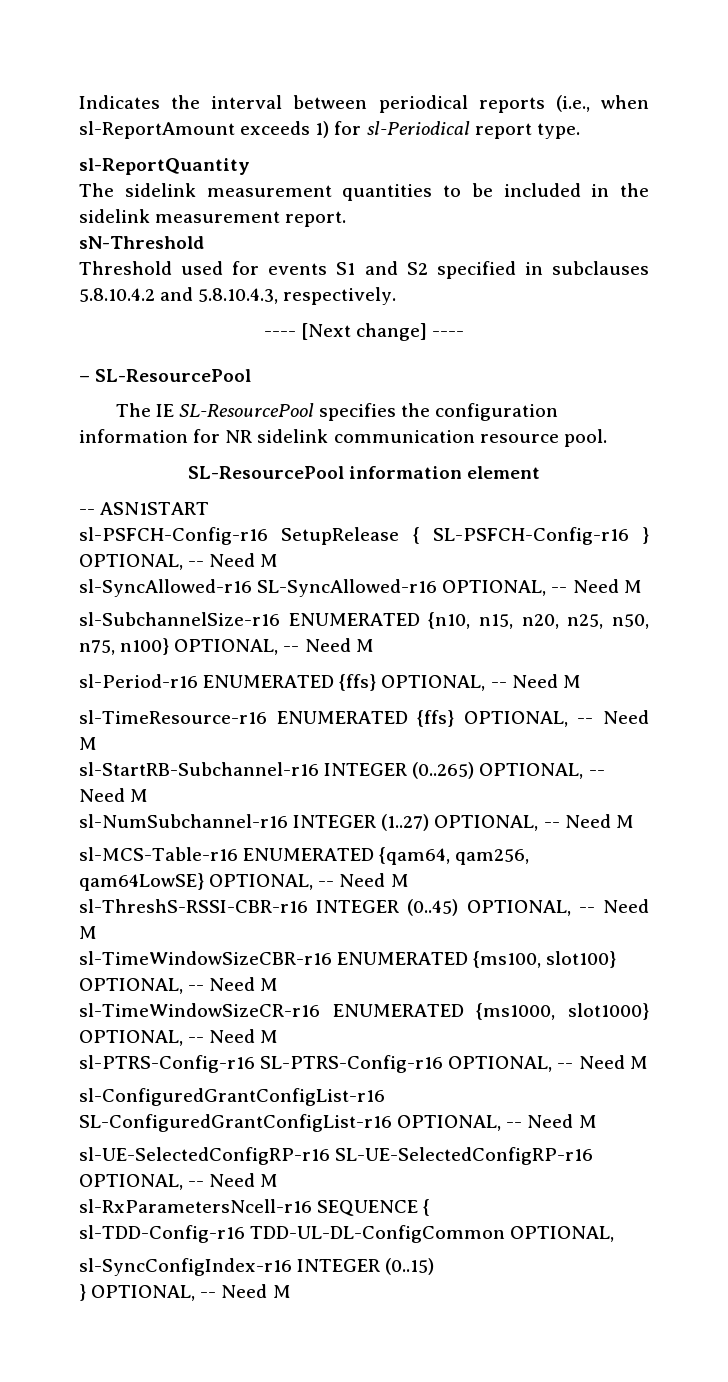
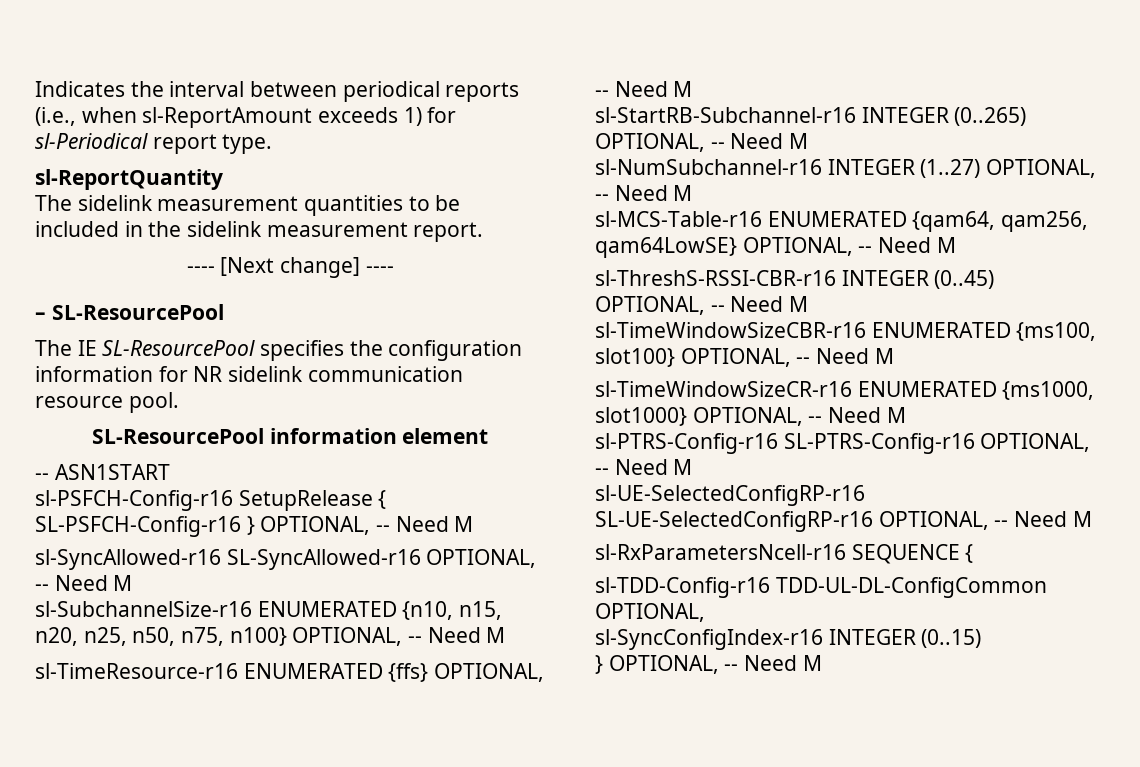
[79,236,204,249] [79,261,650,279] [79,287,397,305] // sN-Threshold // Threshold used for events S1 and S2 specified in subclauses 5.8.10.4.2 and 5.8.10.4.3, respectively. -> (484, 232) none
[79,674,581,691] // sl-Period-r16 ENUMERATED {ffs} OPTIONAL, -- Need M -> (506, 635) none
[79,1088,385,1106] [79,1114,597,1132] // sl-ConfiguredGrantConfigList-r16 SL-ConfiguredGrantConfigList-r16 OPTIONAL, -- Need M -> (693, 467) none

